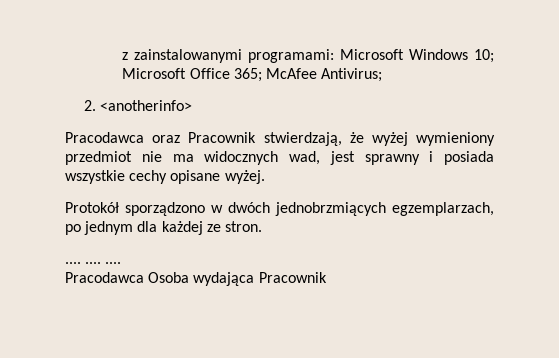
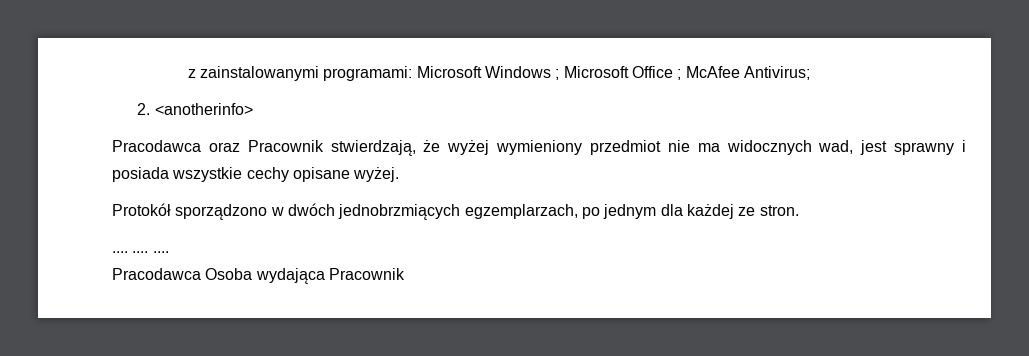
[474,49,495,63] 10; -> [555,69,560,80] ;
[233,68,262,82] 365; -> [677,69,682,80] ;

